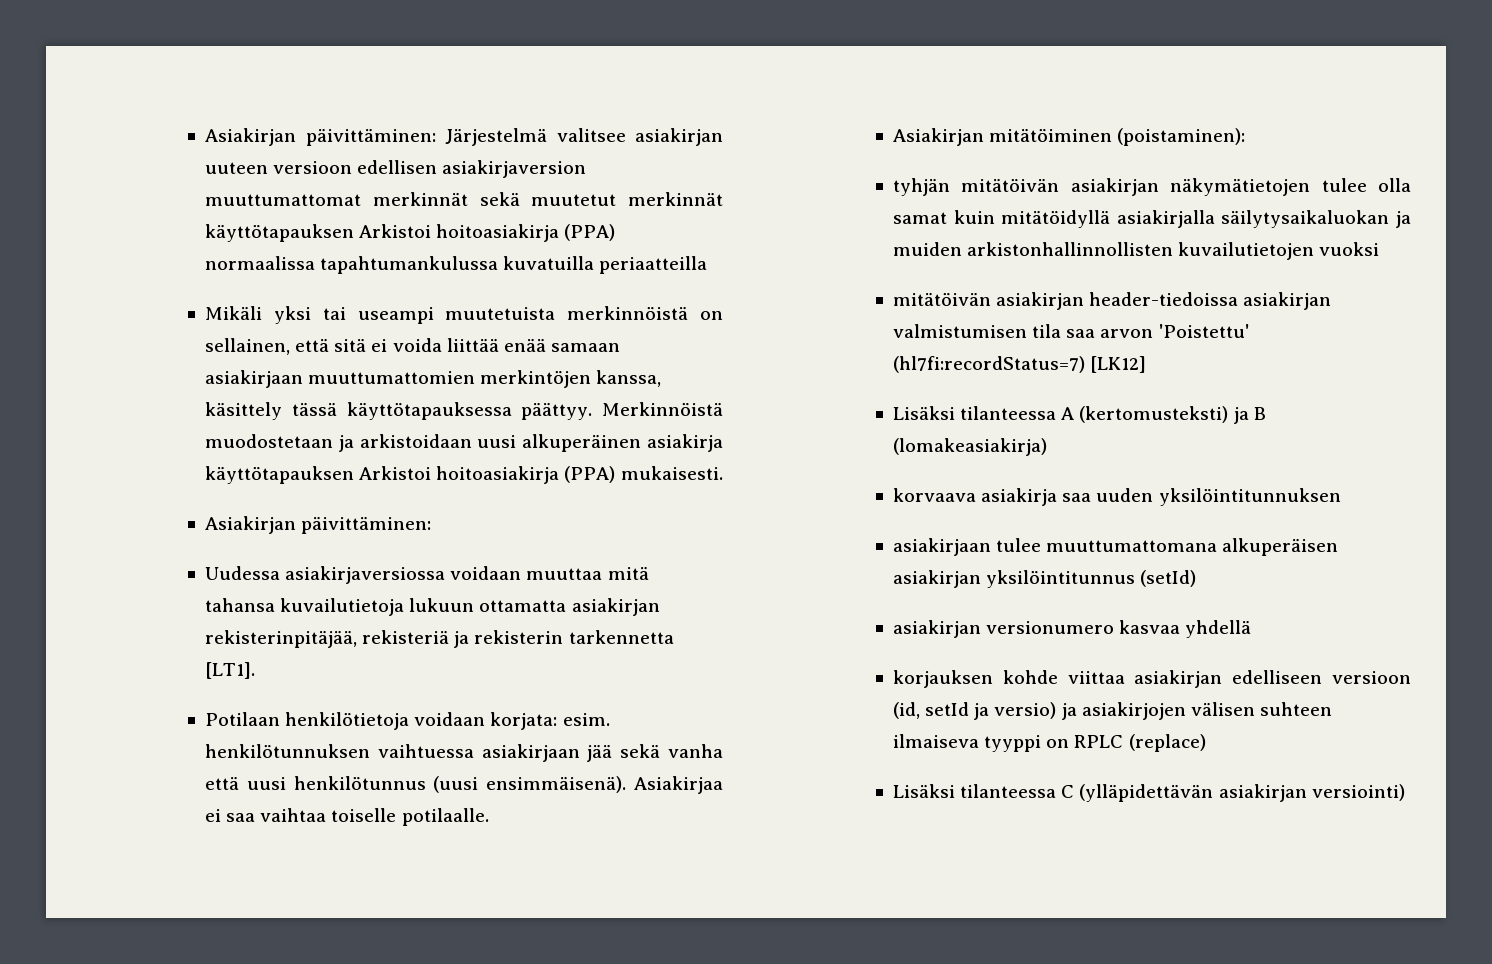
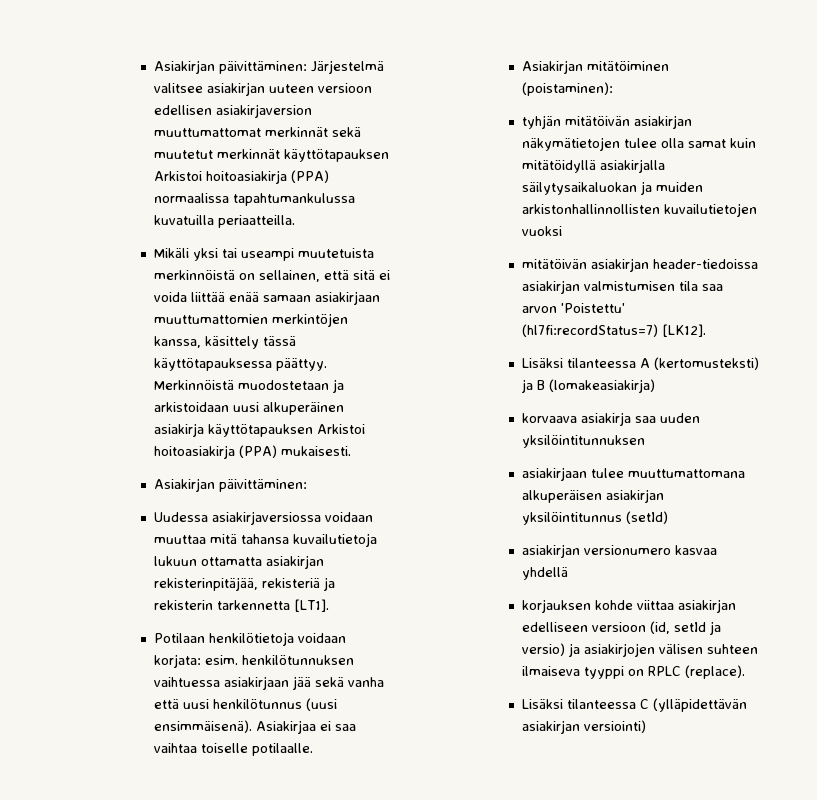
[599,256,708,274] periaatteilla -> [218,215,296,228] periaatteilla.
[1090,356,1147,373] [LK12] -> [662,324,707,337] [LK12].
[1128,734,1206,752] (replace) -> [685,665,746,679] (replace).

